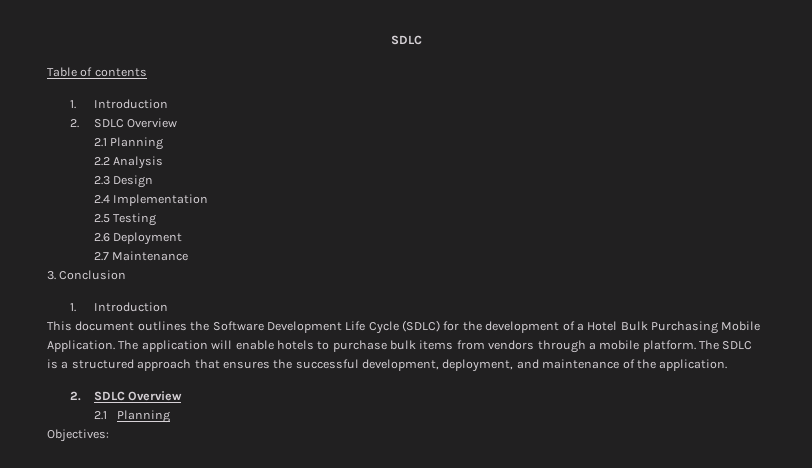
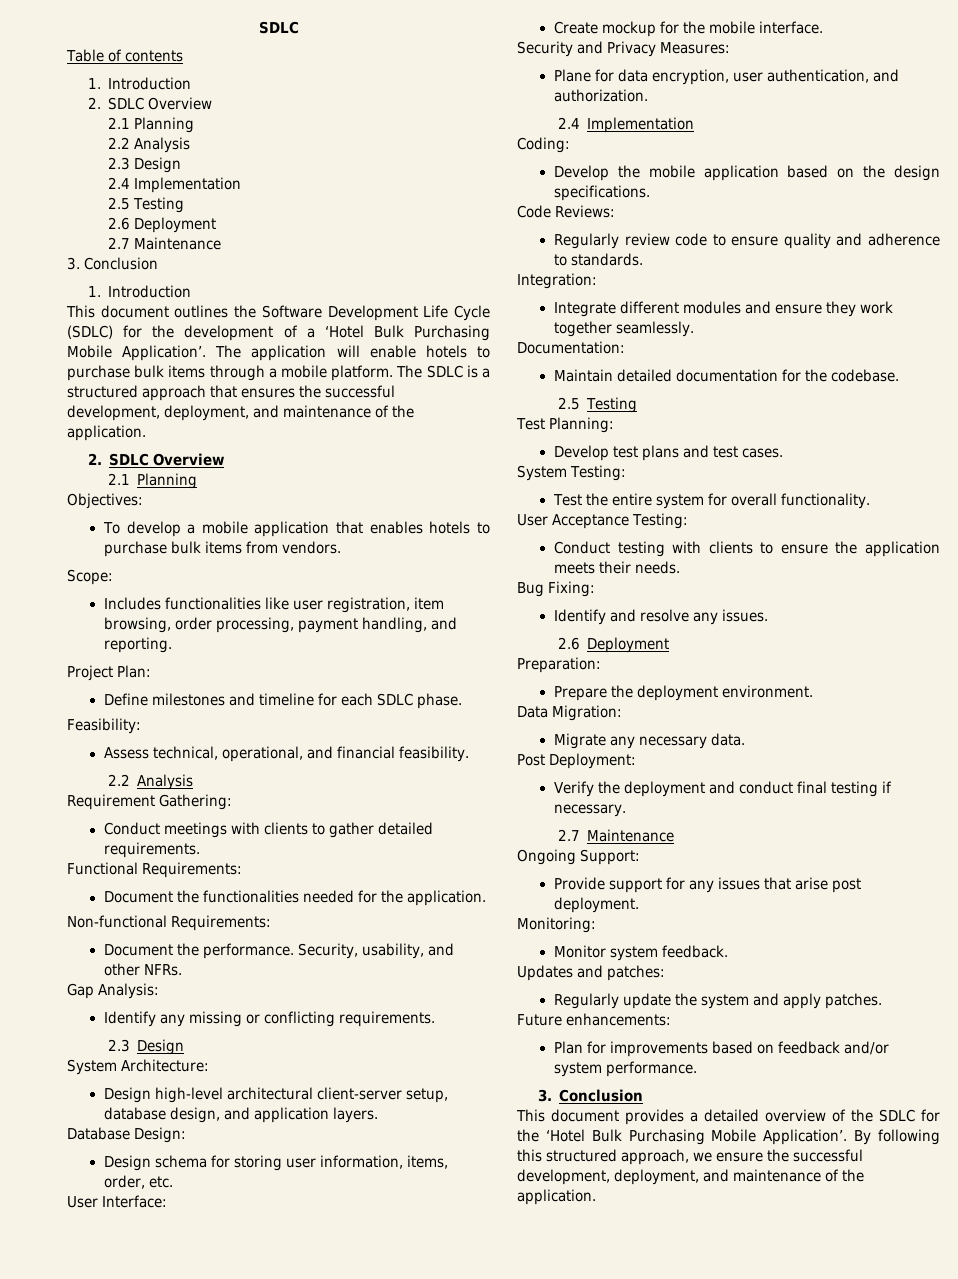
[587,321,761,334] [47,340,115,352] Hotel Bulk Purchasing Mobile Application. -> [324,325,490,341] [67,345,207,361] ‘Hotel Bulk Purchasing Mobile Application’.
[456,340,535,350] from vendors -> (206, 371) none
(109, 435) none -> [102,521,491,537] [103,541,342,557] [67,569,113,585] [103,597,445,613] [103,617,458,633] [103,637,172,653] [67,665,152,681] [103,693,463,709] [67,718,141,734] [103,746,470,762] [107,774,194,790] [67,794,233,810] [103,822,434,838] [103,842,200,858] [67,862,243,878] [103,890,487,906] [67,915,272,931] [103,943,455,959] [103,963,183,976] [67,983,160,999] [103,1011,436,1027] [107,1039,185,1055] [67,1059,210,1075] [103,1087,449,1103] [103,1107,379,1123] [67,1127,187,1143] [103,1155,449,1171] [103,1175,174,1189] [67,1195,168,1208] [553,21,824,37] [517,41,731,57] [553,69,900,85] [553,89,648,102] [557,117,695,133] [517,137,570,153] [553,165,941,181] [553,185,650,201] [517,205,616,218] [553,233,940,249] [553,253,644,266] [517,273,597,289] [553,301,894,317] [553,321,695,337] [517,341,625,354] [553,369,900,382] [557,397,638,413] [516,417,615,433] [553,445,784,461] [517,465,627,481] [552,493,871,509] [517,513,689,529] [553,541,940,557] [553,561,681,574] [517,581,596,597] [553,609,769,625] [557,637,670,653] [517,657,601,673] [553,685,814,701] [517,705,623,721] [553,733,746,749] [517,753,637,769] [553,781,893,797] [553,804,626,817] [557,829,675,842] [517,849,641,865] [553,877,862,893] [553,897,639,913] [517,917,596,933] [553,945,729,961] [517,965,666,981] [553,993,883,1009] [517,1013,672,1026] [553,1041,890,1057] [553,1061,698,1077] [537,1089,643,1102] [516,1109,940,1125] [517,1129,941,1145] [517,1149,864,1165] [517,1169,865,1185] [517,1189,596,1205] // To develop a mobile application that enables hotels to purchase bulk items from vendors. // Scope: // Includes functionalities like user registration, item browsing, order processing, payment handling, and reporting. // Project Plan: // Define milestones and timeline for each SDLC phase. // Feasibility: // Assess technical, operational, and financial feasibility. // 2.2 Analysis // Requirement Gathering: // Conduct meetings with clients to gather detailed requirements. // Functional Requirements: // Document the functionalities needed for the application. // Non-functional Requirements: // Document the performance. Security, usability, and other NFRs. // Gap Analysis: // Identify any missing or conflicting requirements. // 2.3 Design // System Architecture: // Design high-level architectural client-server setup, database design, and application layers. // Database Design: // Design schema for storing user information, items, order, etc. // User Interface: // Create mockup for the mobile interface. // Security and Privacy Measures: // Plane for data encryption, user authentication, and authorization. // 2.4 Implementation // Coding: // Develop the mobile application based on the design specifications. // Code Reviews: // Regularly review code to ensure quality and adherence to standards. // Integration: // Integrate different modules and ensure they work together seamlessly. // Documentation: // Maintain detailed documentation for the codebase. // 2.5 Testing // Test Planning: // Develop test plans and test cases. // System Testing: // Test the entire system for overall functionality. // User Acceptance Testing: // Conduct testing with clients to ensure the application meets their needs. // Bug Fixing: // Identify and resolve any issues. // 2.6 Deployment // Preparation: // Prepare the deployment environment. // Data Migration: // Migrate any necessary data. // Post Deployment: // Verify the deployment and conduct final testing if necessary. // 2.7 Maintenance // Ongoing Support: // Provide support for any issues that arise post deployment. // Monitoring: // Monitor system feedback. // Updates and patches: // Regularly update the system and apply patches. // Future enhancements: // Plan for improvements based on feedback and/or system performance. // 3. Conclusion // This document provides a detailed overview of the SDLC for the ‘Hotel Bulk Purchasing Mobile Application’. By following this structured approach, we ensure the successful development, deployment, and maintenance of the application.

